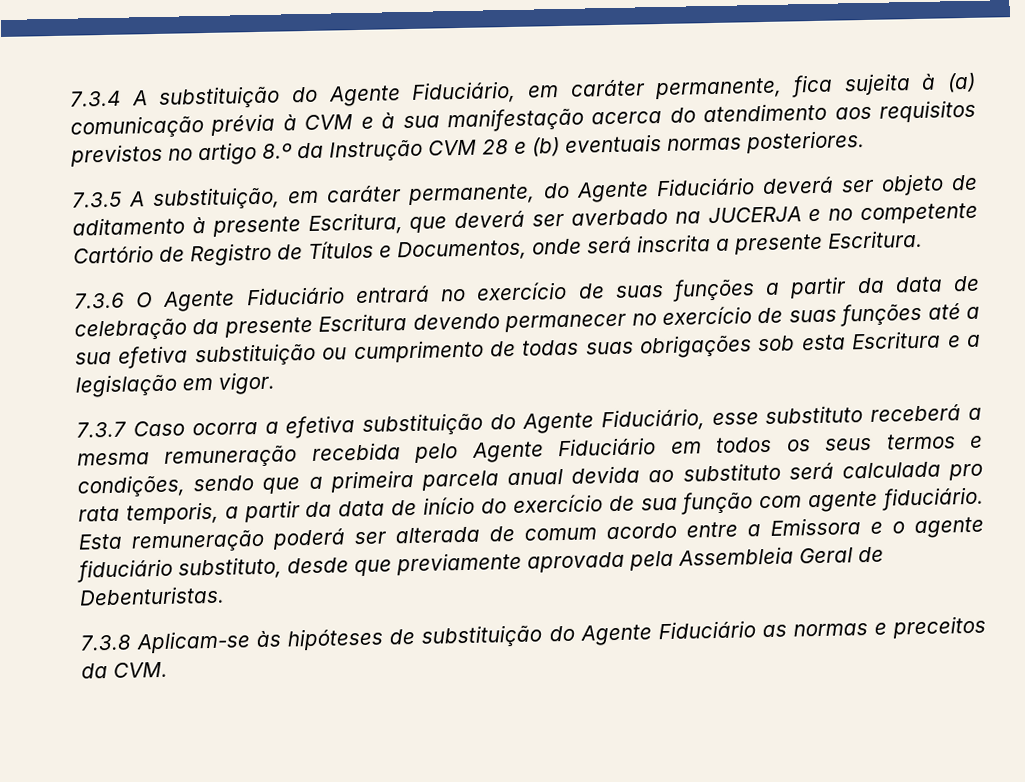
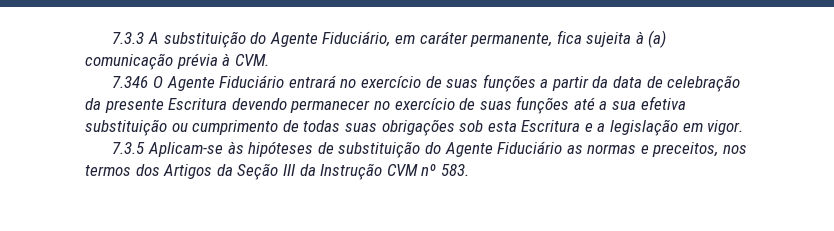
[70,90,121,107] 7.3.4 -> [112,32,145,44] 7.3.3
[304,99,976,133] [70,130,865,167] [72,173,979,211] [72,202,979,237] [73,229,923,267] [73,292,125,309] CVM e à sua manifestação acerca do atendimento aos requisitos previstos no artigo 8.º da Instrução CVM 28 e (b) eventuais normas posteriores. // 7.3.5 A substituição, em caráter permanente, do Agente Fiduciário deverá ser objeto de aditamento à presente Escritura, que deverá ser averbado na JUCERJA e no competente Cartório de Registro de Títulos e Documentos, onde será inscrita a presente Escritura. // 7.3.6 -> [234,54,269,66] [112,76,149,88] CVM. // 7.346
[76,404,983,439] [77,433,984,468] [77,461,983,498] [78,486,985,525] [78,516,984,553] [77,546,884,583] [79,585,225,606] [80,634,132,651] 7.3.7 Caso ocorra a efetiva substituição do Agente Fiduciário, esse substituto receberá a mesma remuneração recebida pelo Agente Fiduciário em todos os seus termos e condições, sendo que a primeira parcela anual devida ao substituto será calculada pro rata temporis, a partir da data de início do exercício de sua função com agente fiduciário. Esta remuneração poderá ser alterada de comum acordo entre a Emissora e o agente fiduciário substituto, desde que previamente aprovada pela Assembleia Geral de Debenturistas. // 7.3.8 -> [112,142,146,154] 7.3.5
[892,615,987,639] [81,661,168,679] preceitos da CVM. -> [652,142,748,157] [85,163,469,180] preceitos, nos termos dos Artigos da Seção III da Instrução CVM nº 583.

